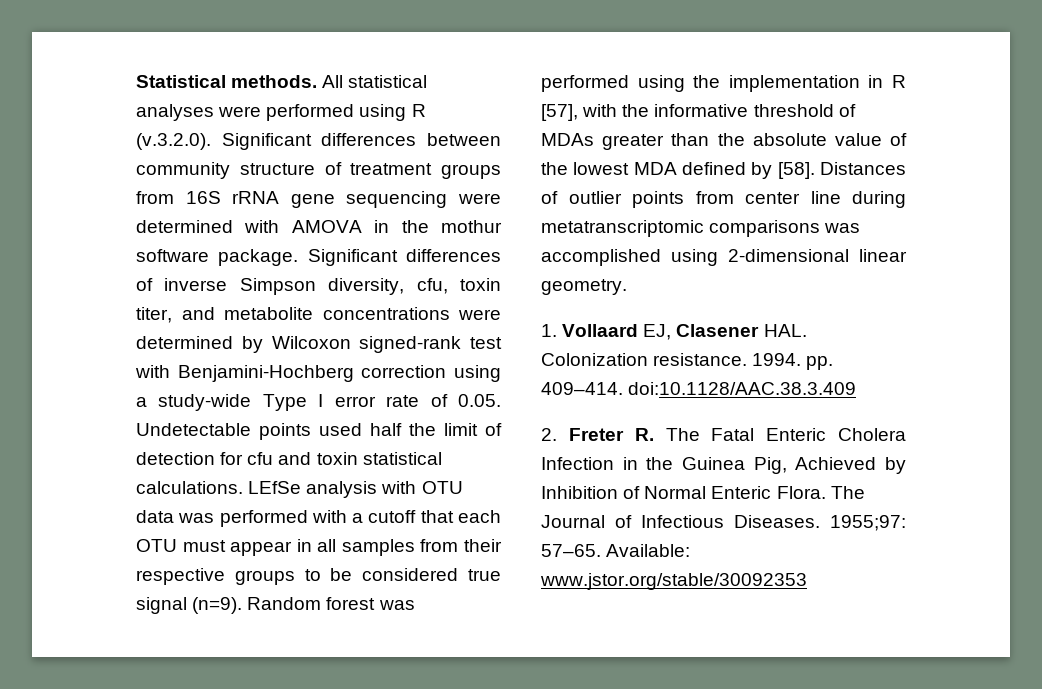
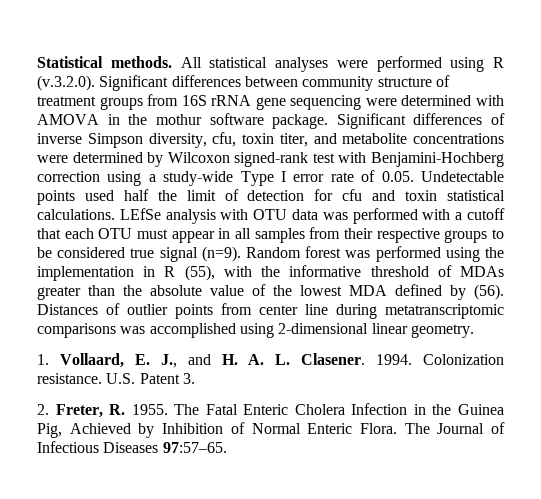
[541,104,578,121] [57], -> [184,265,215,281] (55),
[777,162,815,179] [58]. -> [474,284,504,300] (56).
[562,324,807,340] [541,353,834,370] [541,382,857,395] [541,428,654,441] Vollaard EJ, Clasener HAL. Colonization resistance. 1994. pp. 409–414. doi:10.1128/AAC.38.3.409 // 2. Freter R. -> [59,353,504,368] [37,373,195,384] [37,404,168,418] Vollaard, E. J., and H. A. L. Clasener. 1994. Colonization resistance. U.S. Patent 3. // 2. Freter, R. 1955.
[734,515,906,531] [541,544,691,557] [540,573,807,590] Diseases. 1955;97: 57–65. Available: www.jstor.org/stable/30092353 -> [103,442,227,453] Diseases 97:57–65.

